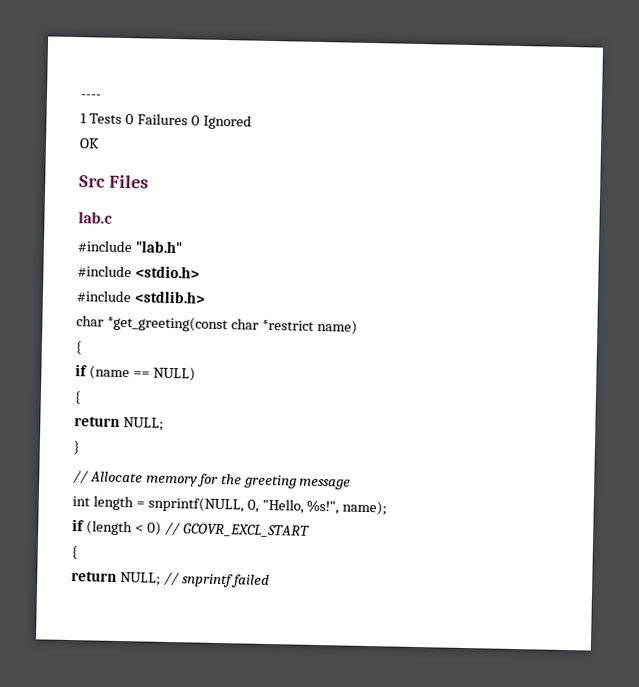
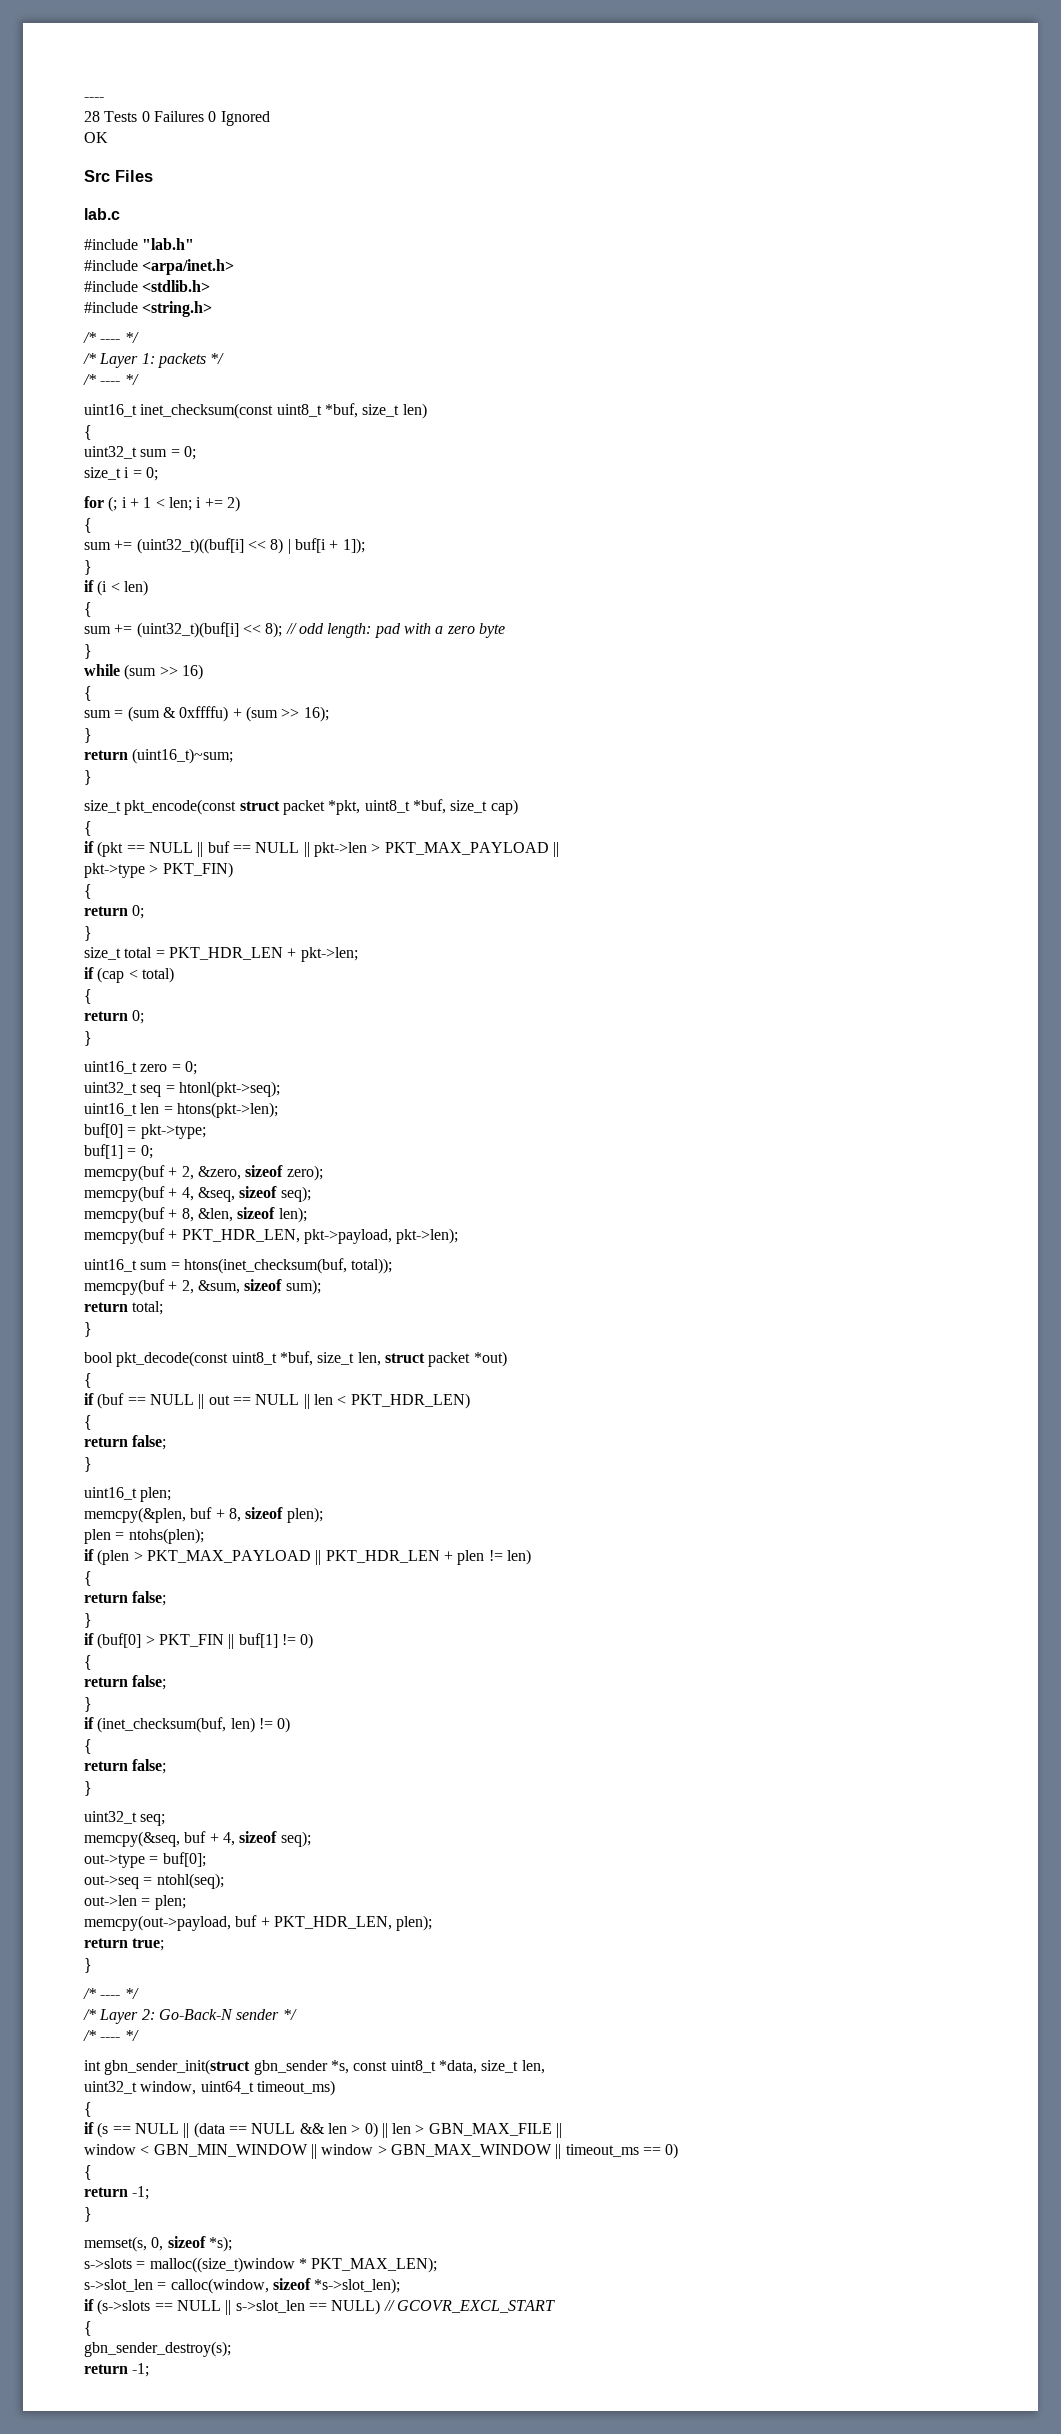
[80,113,87,124] 1 -> [84,111,100,122] 28
[134,265,200,279] <stdio.h> -> [142,259,235,275] <arpa/inet.h>
[76,315,358,335] [75,341,82,355] [75,364,196,382] [74,391,81,405] [74,416,164,431] [73,441,80,455] [73,470,352,490] [72,495,388,516] [72,519,162,536] char *get_greeting(const char *restrict name) // { // if (name == NULL) // { // return NULL; // } // // Allocate memory for the greeting message // int length = snprintf(NULL, 0, "Hello, %s!", name); // if (length < 0) -> [84,301,213,317] [83,332,139,343] [83,353,225,368] [83,374,139,385] [84,403,427,419] [84,425,92,440] [84,446,196,460] [84,467,158,481] [84,496,240,512] [84,518,92,533] [84,538,365,554] [84,560,92,575] [84,580,148,596] [84,602,92,617] [84,622,505,638] [84,644,92,659] [84,664,203,680] [84,686,92,701] [84,706,329,722] [84,728,92,743] [84,748,234,764] [84,770,92,785] [84,799,518,815] [84,821,92,836] [84,841,559,857] [84,862,233,878] [84,884,92,899] [84,905,145,919] [84,926,92,941] [84,947,358,962] [84,967,174,983] [84,989,92,1004] [84,1010,145,1024] [84,1031,92,1046] [84,1061,197,1075] [84,1081,280,1097] [84,1102,278,1118] [84,1123,206,1139] [84,1144,153,1159] [84,1165,323,1181] [84,1186,311,1202] [84,1207,307,1223] [84,1228,459,1244] [84,1258,393,1274] [84,1279,321,1295] [84,1301,164,1315] [84,1322,92,1337] [84,1351,507,1367] [84,1373,92,1388] [84,1393,470,1409] [84,1415,92,1430] [84,1435,167,1450] [84,1457,92,1472] [84,1487,172,1502] [84,1507,323,1523] [84,1528,204,1544] [84,1549,531,1565] [84,1571,92,1586] [84,1591,167,1606] [84,1613,92,1628] [84,1633,314,1649] [84,1655,92,1670] [84,1675,167,1690] [84,1697,92,1712] [84,1717,291,1733] [84,1739,92,1754] [84,1759,167,1774] [84,1781,92,1796] [84,1811,166,1826] [84,1831,311,1847] [84,1852,206,1868] [84,1873,224,1889] [84,1895,186,1910] [84,1915,433,1931] [84,1938,165,1951] [84,1958,92,1973] [83,1988,139,1999] [83,2009,297,2024] [83,2030,139,2041] [84,2059,545,2075] [84,2080,335,2096] [84,2102,92,2117] [84,2122,563,2138] [84,2143,679,2159] [84,2165,92,2180] [84,2186,150,2200] [84,2207,92,2222] [84,2236,232,2252] [84,2257,438,2273] [84,2278,401,2294] [84,2299,381,2315] #include <string.h> // /* ---- */ // /* Layer 1: packets */ // /* ---- */ // uint16_t inet_checksum(const uint8_t *buf, size_t len) // { // uint32_t sum = 0; // size_t i = 0; // for (; i + 1 < len; i += 2) // { // sum += (uint32_t)((buf[i] << 8) | buf[i + 1]); // } // if (i < len) // { // sum += (uint32_t)(buf[i] << 8); // odd length: pad with a zero byte // } // while (sum >> 16) // { // sum = (sum & 0xffffu) + (sum >> 16); // } // return (uint16_t)~sum; // } // size_t pkt_encode(const struct packet *pkt, uint8_t *buf, size_t cap) // { // if (pkt == NULL || buf == NULL || pkt->len > PKT_MAX_PAYLOAD || // pkt->type > PKT_FIN) // { // return 0; // } // size_t total = PKT_HDR_LEN + pkt->len; // if (cap < total) // { // return 0; // } // uint16_t zero = 0; // uint32_t seq = htonl(pkt->seq); // uint16_t len = htons(pkt->len); // buf[0] = pkt->type; // buf[1] = 0; // memcpy(buf + 2, &zero, sizeof zero); // memcpy(buf + 4, &seq, sizeof seq); // memcpy(buf + 8, &len, sizeof len); // memcpy(buf + PKT_HDR_LEN, pkt->payload, pkt->len); // uint16_t sum = htons(inet_checksum(buf, total)); // memcpy(buf + 2, &sum, sizeof sum); // return total; // } // bool pkt_decode(const uint8_t *buf, size_t len, struct packet *out) // { // if (buf == NULL || out == NULL || len < PKT_HDR_LEN) // { // return false; // } // uint16_t plen; // memcpy(&plen, buf + 8, sizeof plen); // plen = ntohs(plen); // if (plen > PKT_MAX_PAYLOAD || PKT_HDR_LEN + plen != len) // { // return false; // } // if (buf[0] > PKT_FIN || buf[1] != 0) // { // return false; // } // if (inet_checksum(buf, len) != 0) // { // return false; // } // uint32_t seq; // memcpy(&seq, buf + 4, sizeof seq); // out->type = buf[0]; // out->seq = ntohl(seq); // out->len = plen; // memcpy(out->payload, buf + PKT_HDR_LEN, plen); // return true; // } // /* ---- */ // /* Layer 2: Go-Back-N sender */ // /* ---- */ // int gbn_sender_init(struct gbn_sender *s, const uint8_t *data, size_t len, // uint32_t window, uint64_t timeout_ms) // { // if (s == NULL || (data == NULL && len > 0) || len > GBN_MAX_FILE || // window < GBN_MIN_WINDOW || window > GBN_MAX_WINDOW || timeout_ms == 0) // { // return -1; // } // memset(s, 0, sizeof *s); // s->slots = malloc((size_t)window * PKT_MAX_LEN); // s->slot_len = calloc(window, sizeof *s->slot_len); // if (s->slots == NULL || s->slot_len == NULL)
[71,571,270,589] // return NULL; // snprintf failed -> [84,2341,231,2357] [84,2363,150,2377] // gbn_sender_destroy(s); // return -1;

